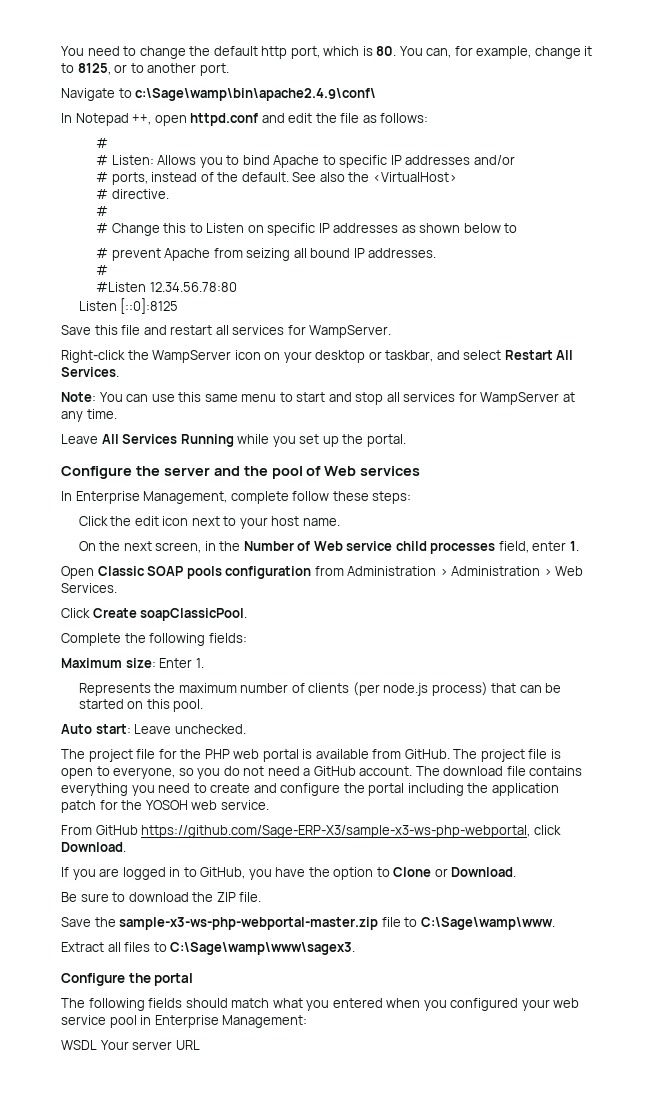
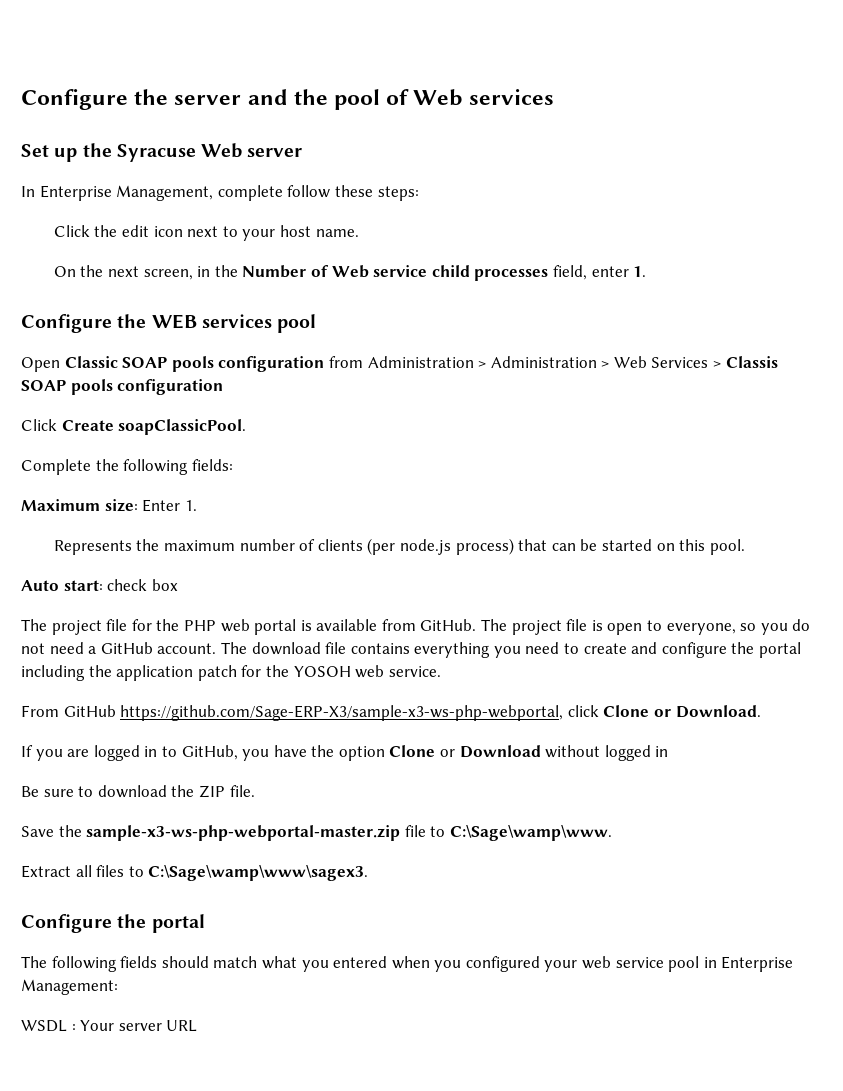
[61,46,593,59] [61,63,229,76] [61,88,377,101] [61,113,429,126] [96,138,109,148] [96,155,515,168] [96,172,457,185] [96,189,169,199] [96,206,109,216] [96,223,518,236] [96,248,437,261] [96,265,109,275] [96,282,237,292] [78,298,179,314] [61,325,392,338] [61,350,574,363] [61,367,119,377] [61,392,575,405] [61,409,117,422] [61,434,406,447] You need to change the default http port, which is 80. You can, for example, change it to 8125, or to another port. // Navigate to c:\Sage\wamp\bin\apache2.4.9\conf\ // In Notepad ++, open httpd.conf and edit the file as follows: // # // # Listen: Allows you to bind Apache to specific IP addresses and/or // # ports, instead of the default. See also the <VirtualHost> // # directive. // # // # Change this to Listen on specific IP addresses as shown below to // # prevent Apache from seizing all bound IP addresses. // # // #Listen 12.34.56.78:80 // Listen [::0]:8125 // Save this file and restart all services for WampServer. // Right-click the WampServer icon on your desktop or taskbar, and select Restart All Services. // Note: You can use this same menu to start and stop all services for WampServer at any time. // Leave All Services Running while you set up the portal. // -> (21, 99) none
(421, 471) none -> [21,143,303,162] // Set up the Syracuse Web server
(579, 546) none -> [21,314,317,333] // Configure the WEB services pool
[61,583,117,593] Services. -> [651,356,778,368] [21,379,224,395] Services > Classis SOAP pools configuration
[134,724,246,734] Leave unchecked. -> [107,579,178,591] check box
(561, 830) none -> [603,705,671,717] Clone or
[376,867,517,877] to Clone or Download. -> [389,745,669,761] Clone or Download without logged in
(97, 1045) none -> [71,1024,76,1031] :

